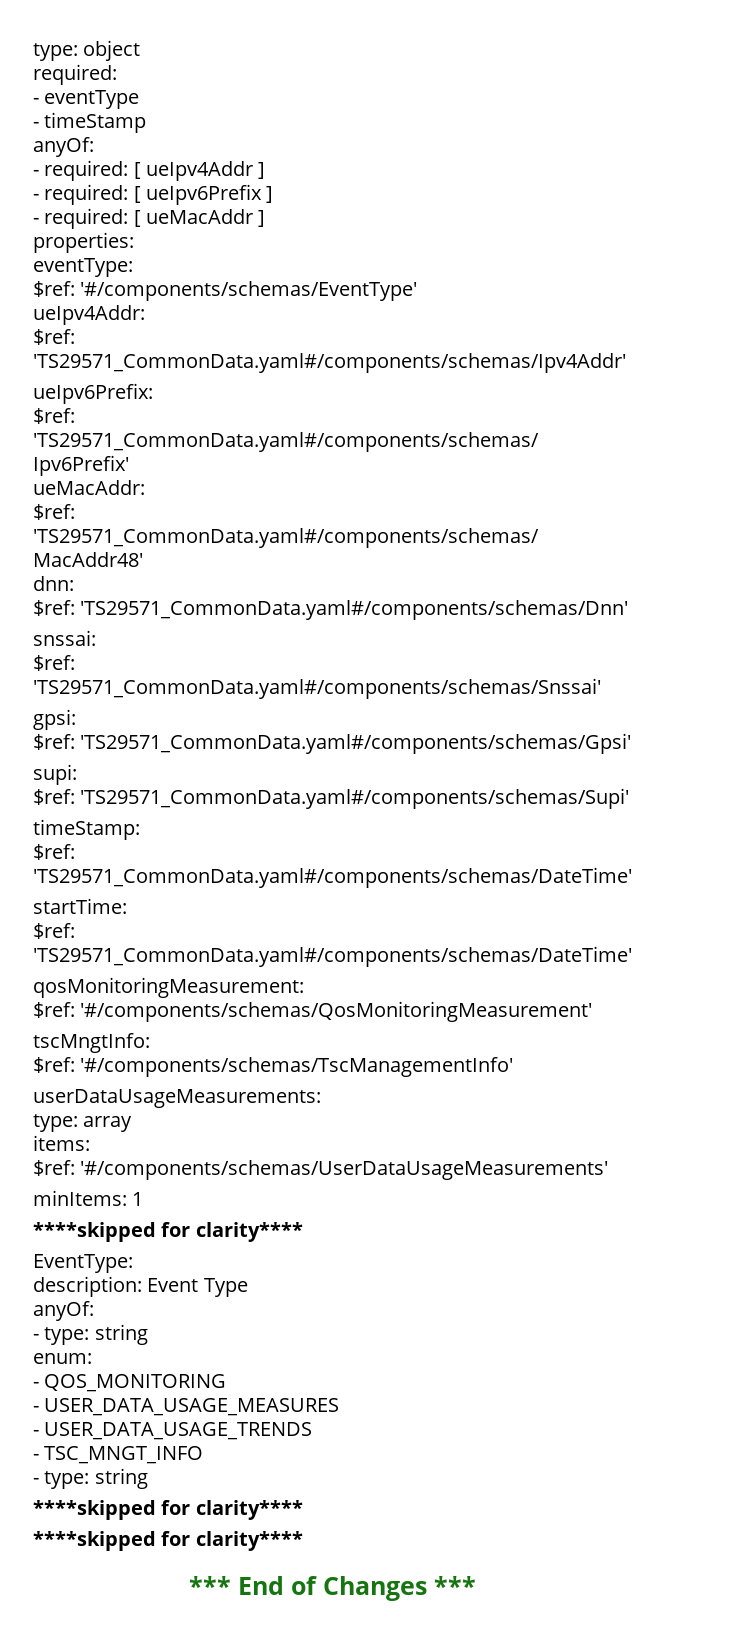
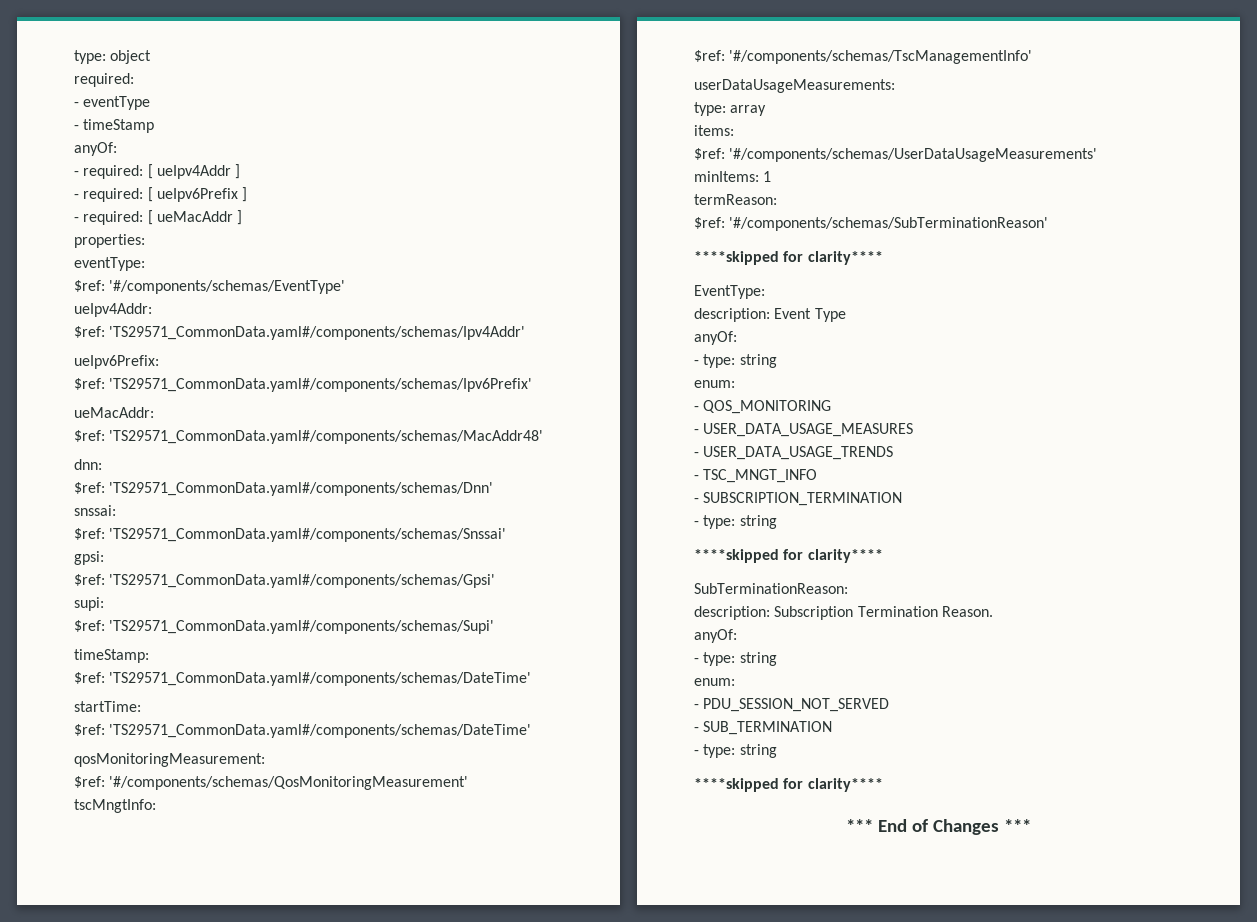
(144, 1199) none -> [694,194,777,205] [694,217,1049,231] // termReason: // $ref: '#/components/schemas/SubTerminationReason'
[33,1468,148,1489] [33,1500,303,1520] // - type: string // ****skipped for clarity**** -> [694,492,903,506] [694,515,777,529] [694,549,883,563] [694,583,848,594] [694,606,993,620] [694,629,737,643] [694,652,777,666] [694,678,735,686] [694,698,890,712] [694,721,833,735] [694,744,777,758] // - SUBSCRIPTION_TERMINATION // - type: string // ****skipped for clarity**** // SubTerminationReason: // description: Subscription Termination Reason. // anyOf: // - type: string // enum: // - PDU_SESSION_NOT_SERVED // - SUB_TERMINATION // - type: string

